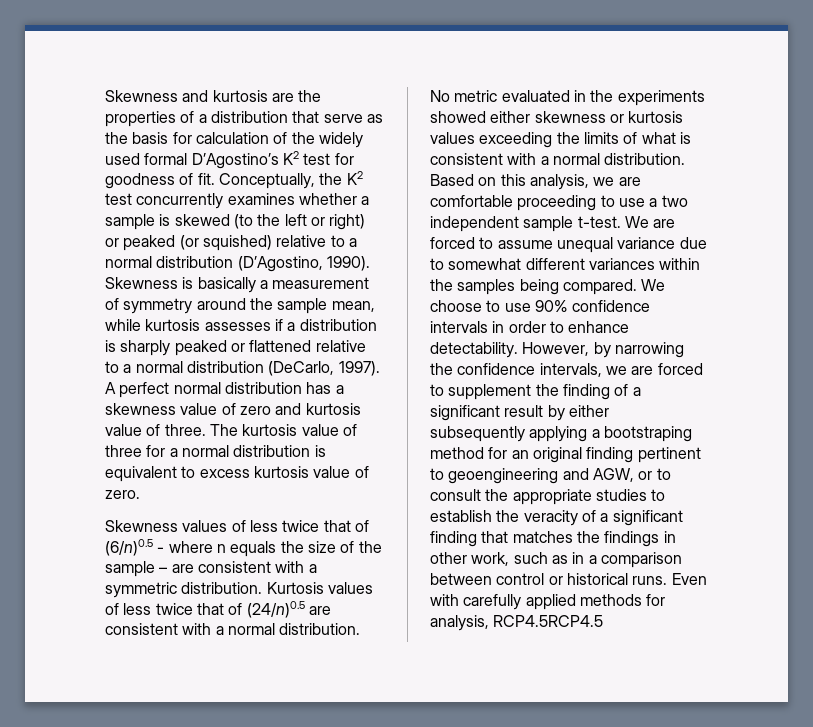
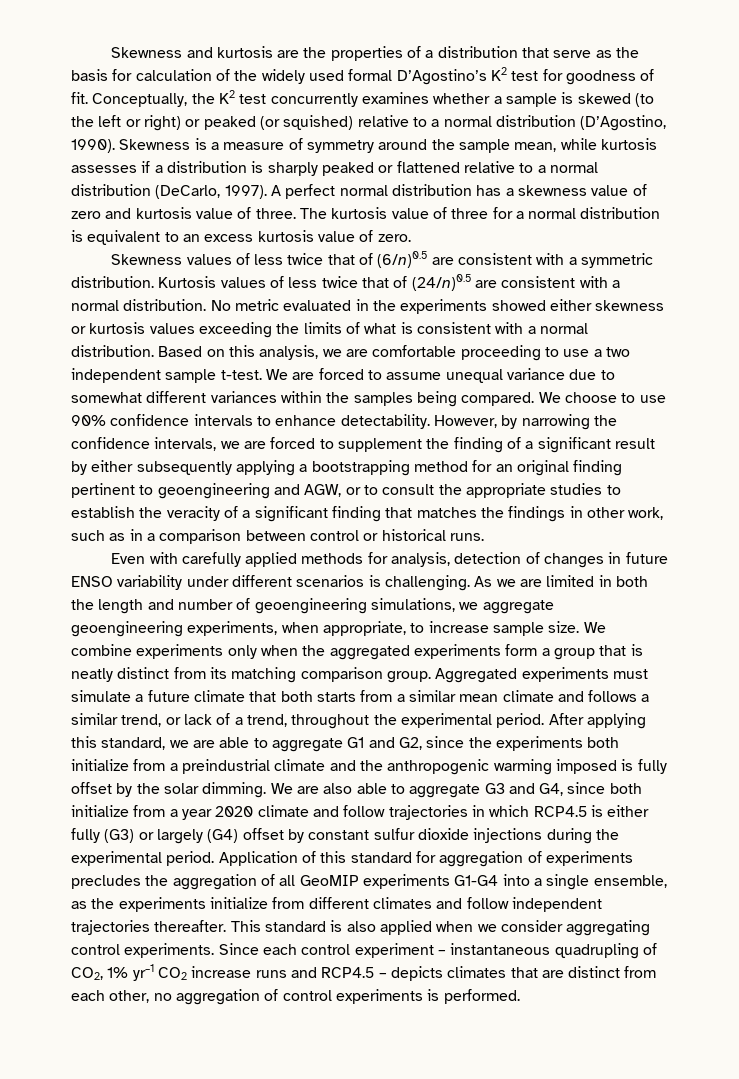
[197,277,370,293] basically a measurement -> [210,142,285,150] a measure
(196, 472) none -> [182,234,200,242] an
[157,541,382,557] [105,561,168,577] - where n equals the size of the sample – -> (428, 259) none
[492,321,546,333] in order -> (253, 420) none
[603,426,692,442] bootstraping -> [311,460,410,476] bootstrapping
(668, 580) none -> (484, 537) //
[493,615,604,627] RCP4.5RCP4.5 -> [454,552,668,568] [71,575,648,591] [71,598,554,614] [71,621,606,637] [71,644,643,660] [71,667,648,683] [71,690,650,702] [71,713,646,729] [71,736,620,752] [71,759,667,775] [71,782,642,798] [71,805,650,820] [71,828,619,844] [71,851,633,867] [71,874,667,890] [71,897,602,912] [71,920,651,936] [71,943,657,959] [71,964,657,981] [71,989,520,1005] detection of changes in future ENSO variability under different scenarios is challenging. As we are limited in both the length and number of geoengineering simulations, we aggregate geoengineering experiments, when appropriate, to increase sample size. We combine experiments only when the aggregated experiments form a group that is neatly distinct from its matching comparison group. Aggregated experiments must simulate a future climate that both starts from a similar mean climate and follows a similar trend, or lack of a trend, throughout the experimental period. After applying this standard, we are able to aggregate G1 and G2, since the experiments both initialize from a preindustrial climate and the anthropogenic warming imposed is fully offset by the solar dimming. We are also able to aggregate G3 and G4, since both initialize from a year 2020 climate and follow trajectories in which RCP4.5 is either fully (G3) or largely (G4) offset by constant sulfur dioxide injections during the experimental period. Application of this standard for aggregation of experiments precludes the aggregation of all GeoMIP experiments G1-G4 into a single ensemble, as the experiments initialize from different climates and follow independent trajectories thereafter. This standard is also applied when we consider aggregating control experiments. Since each control experiment – instantaneous quadrupling of CO2, 1% yr–1 CO2 increase runs and RCP4.5 – depicts climates that are distinct from each other, no aggregation of control experiments is performed.

